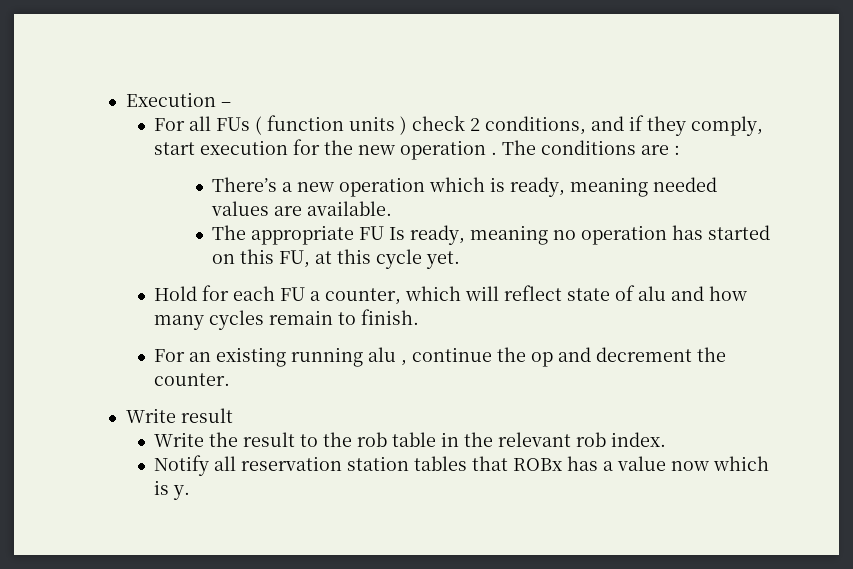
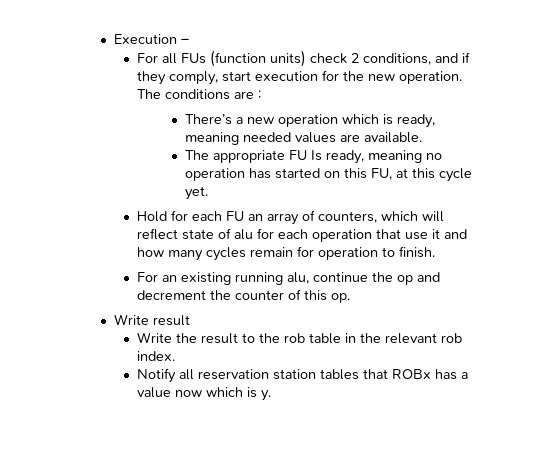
[255,115,408,135] ( function units ) -> [210,50,307,67] (function units)
[400,140,498,160] operation . -> [399,71,463,84] operation.
[310,288,402,305] a counter, -> [248,210,378,225] an array of counters,
(667, 293) none -> [257,228,441,242] for each operation that use it
(334, 317) none -> [297,246,379,260] for operation
[368,347,408,366] alu , -> [287,272,310,284] alu,
[154,373,231,386] counter. -> [235,289,351,303] counter of this op.

